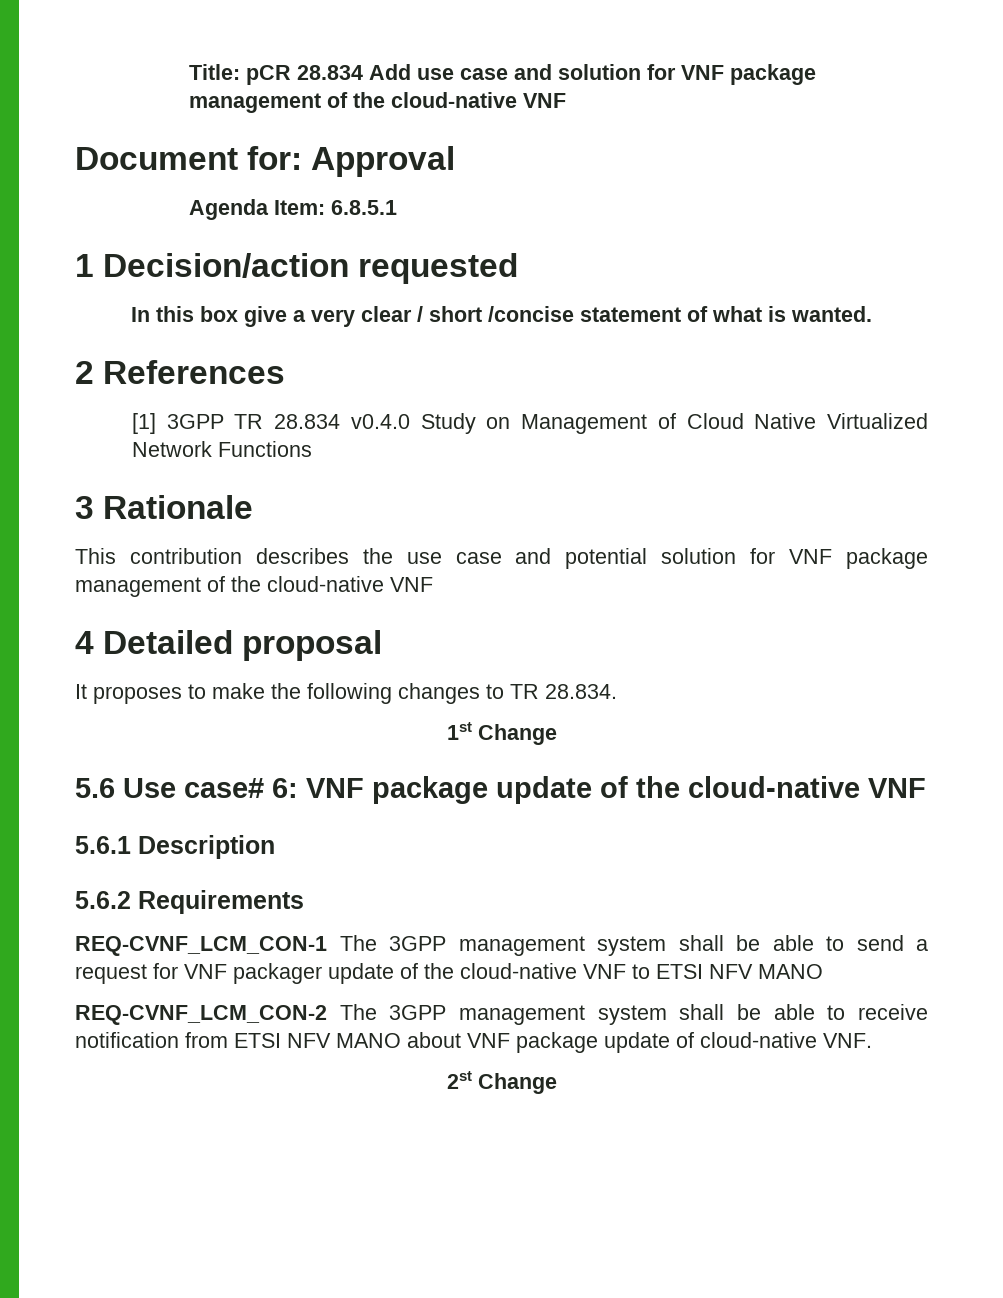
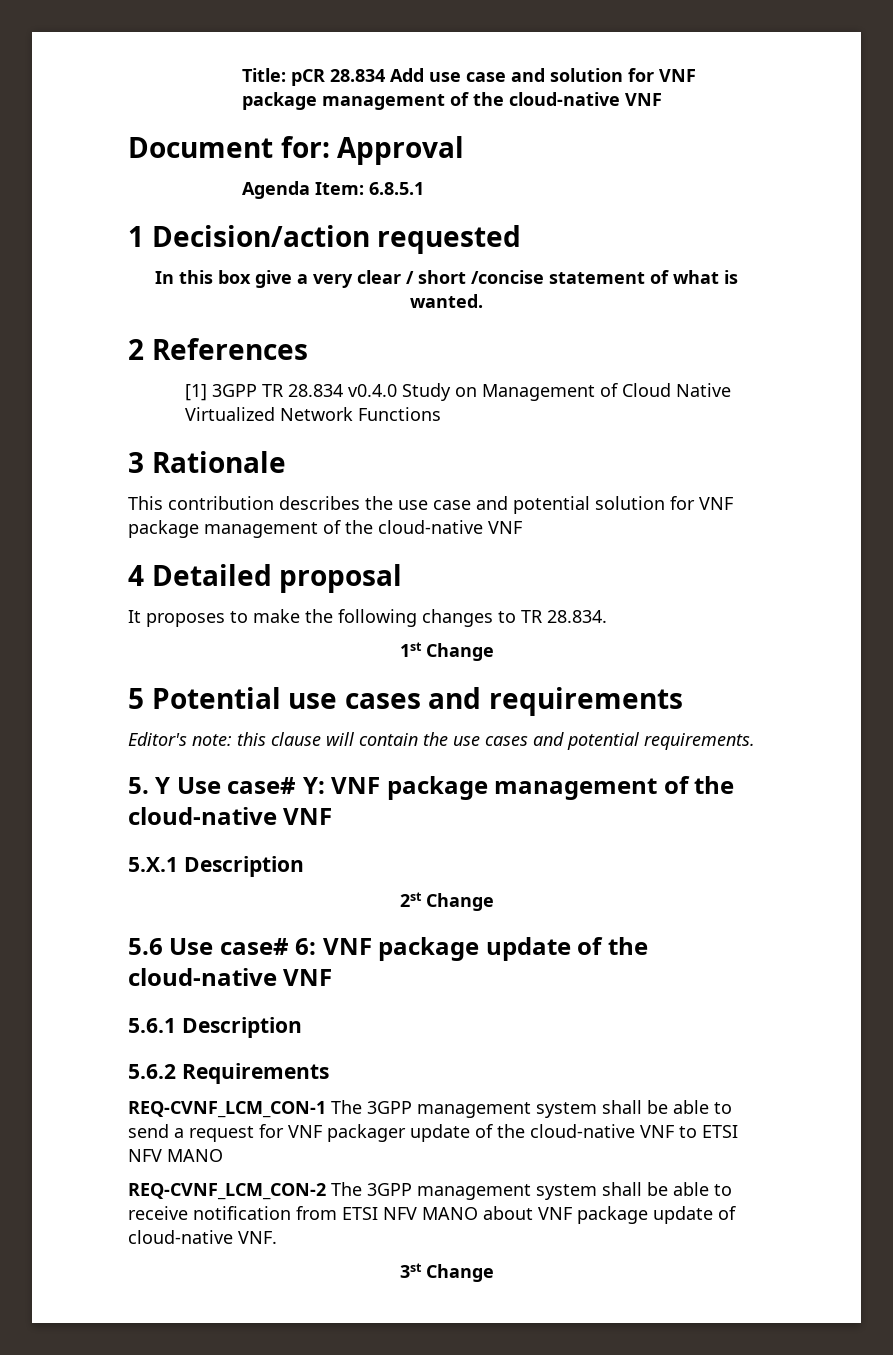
(557, 734) none -> [128,687,683,716] [128,732,755,750] [128,776,735,800] [128,807,333,825] [128,856,304,877] [399,892,494,911] // 5 Potential use cases and requirements // Editor's note: this clause will contain the use cases and potential requirements. // 5. Y Use case# Y: VNF package management of the cloud-native VNF // 5.X.1 Description // 2st Change
[446,1071,472,1089] 2st -> [399,1263,422,1278] 3st

